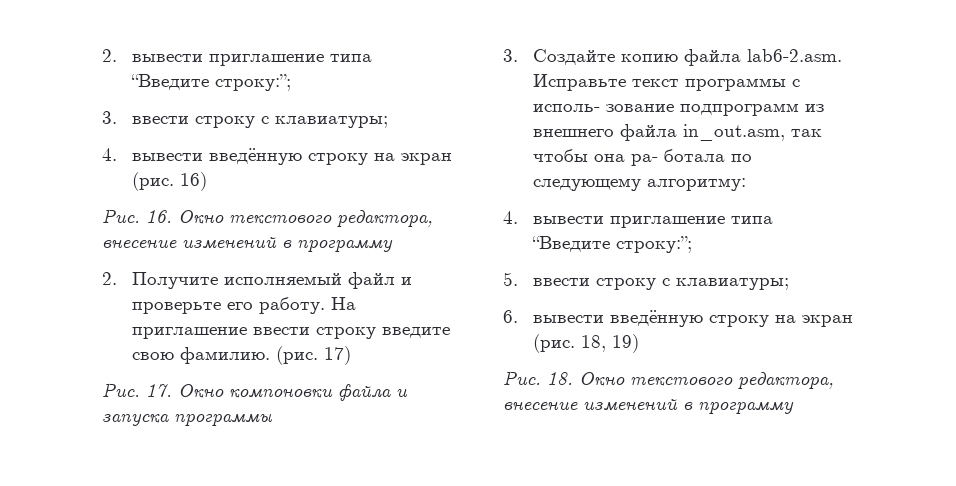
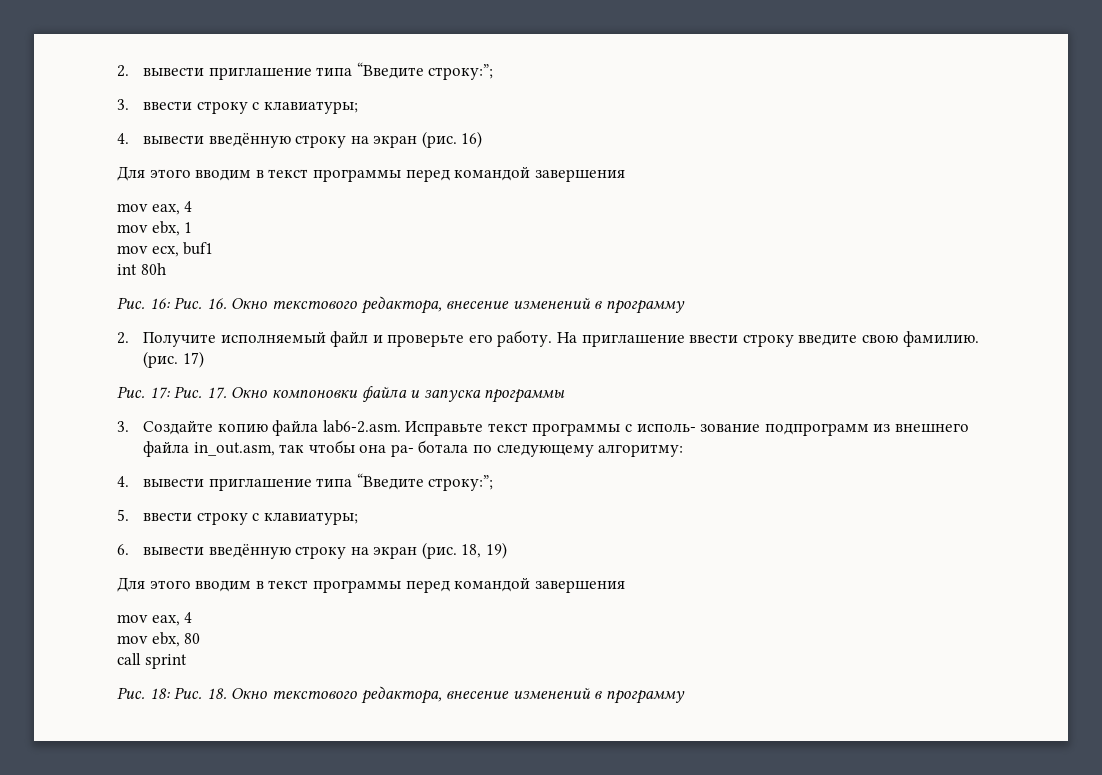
(208, 181) none -> [117,166,625,182] [117,201,193,215] [117,221,193,236] [117,242,214,257] [117,263,166,275] [117,297,170,309] Для этого вводим в текст программы перед командой завершения // mov eax, 4 // mov ebx, 1 // mov ecx, buf1 // int 80h // Рис. 16:
(140, 390) none -> [149,386,203,399] 17: Рис.
(640, 343) none -> [117,577,625,593] [117,612,193,626] [117,632,201,647] [117,653,187,669] [117,687,170,699] Для этого вводим в текст программы перед командой завершения // mov eax, 4 // mov ebx, 80 // call sprint // Рис. 18:

